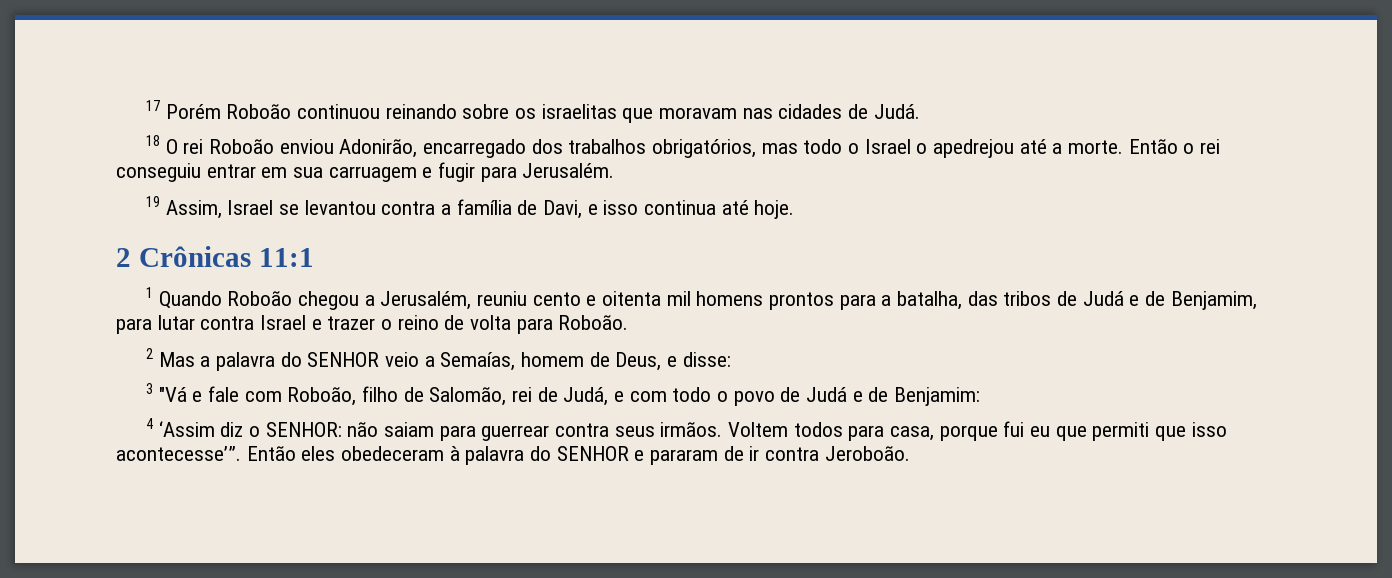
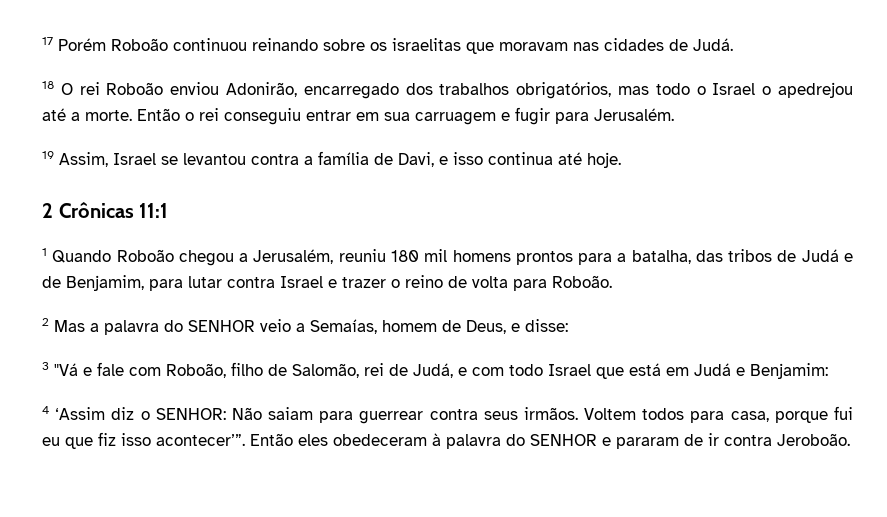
[532,291,662,306] cento e oitenta -> [390,250,419,262] 180
[717,387,889,406] o povo de Judá e de -> [548,363,745,379] Israel que está em Judá e
[347,422,379,437] não -> [231,407,262,420] Não
[1092,422,1227,441] [116,446,241,461] permiti que isso acontecesse’”. -> [98,432,245,446] fiz isso acontecer’”.

